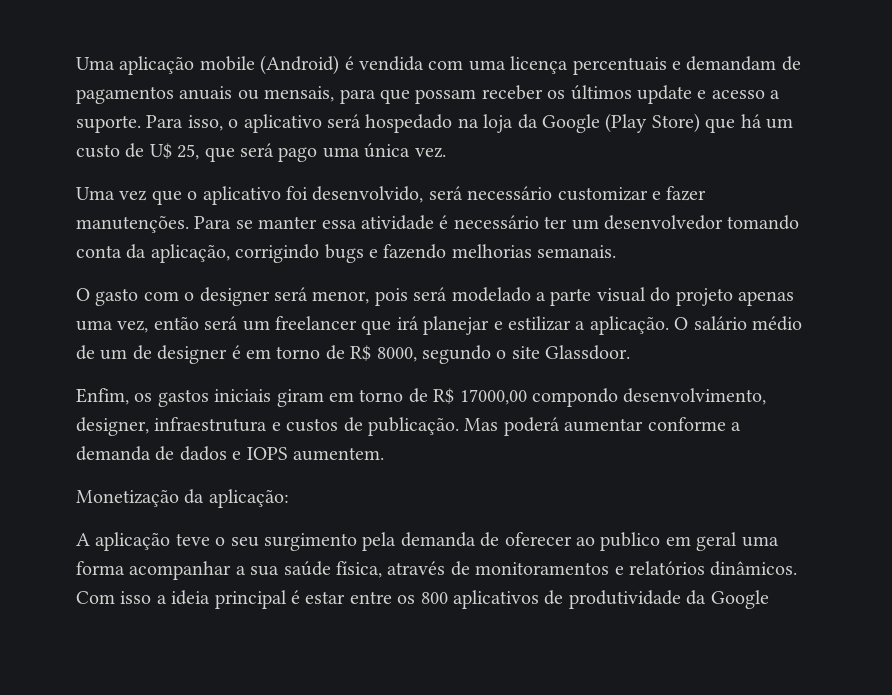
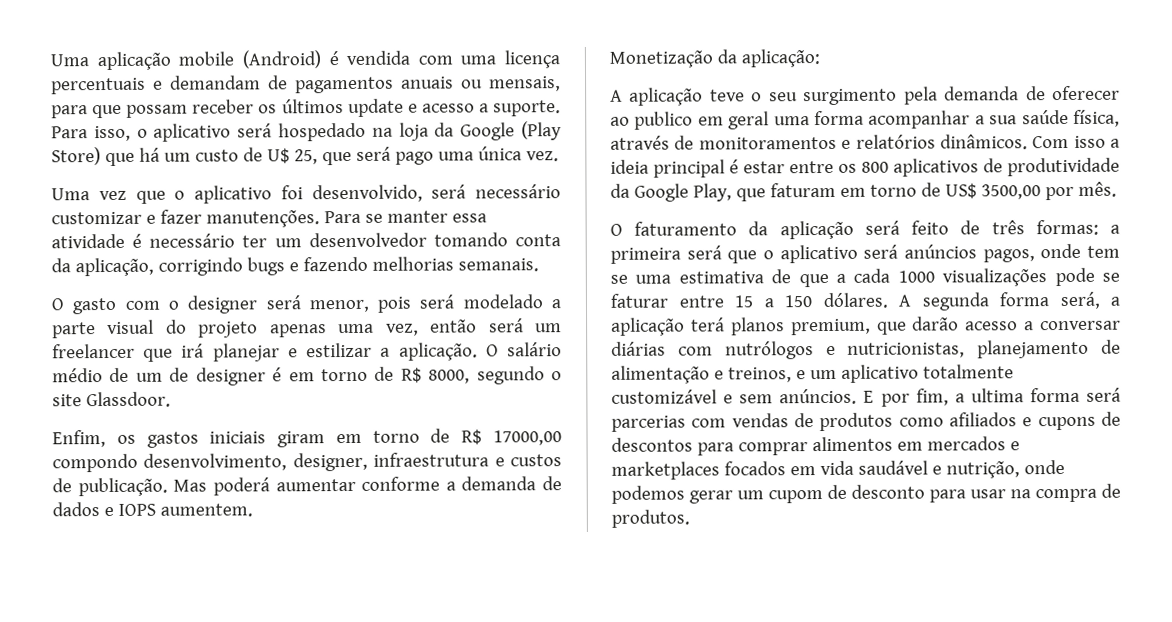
(769, 599) none -> [692,181,1117,202] [610,219,1120,240] [610,243,1120,264] [610,267,1120,288] [610,291,1120,311] [611,316,1121,336] [611,339,1121,360] [611,364,1014,384] [611,387,1121,407] [611,411,1121,432] [611,436,1020,456] [611,459,1065,480] [611,483,1121,504] [611,509,690,528] Play, que faturam em torno de US$ 3500,00 por mês. // O faturamento da aplicação será feito de três formas: a primeira será que o aplicativo será anúncios pagos, onde tem se uma estimativa de que a cada 1000 visualizações pode se faturar entre 15 a 150 dólares. A segunda forma será, a aplicação terá planos premium, que darão acesso a conversar diárias com nutrólogos e nutricionistas, planejamento de alimentação e treinos, e um aplicativo totalmente customizável e sem anúncios. E por fim, a ultima forma será parcerias com vendas de produtos como afiliados e cupons de descontos para comprar alimentos em mercados e marketplaces focados em vida saudável e nutrição, onde podemos gerar um cupom de desconto para usar na compra de produtos.

